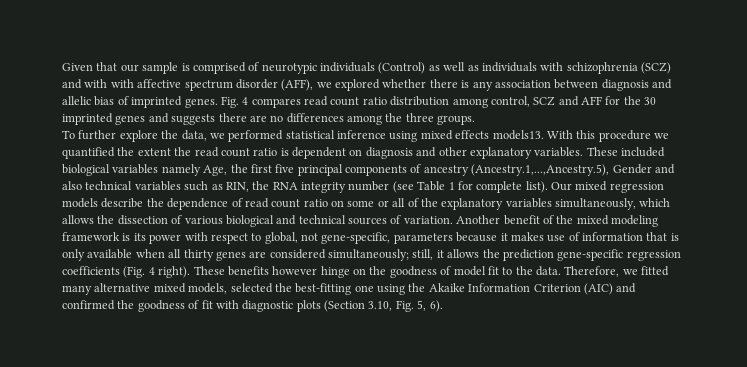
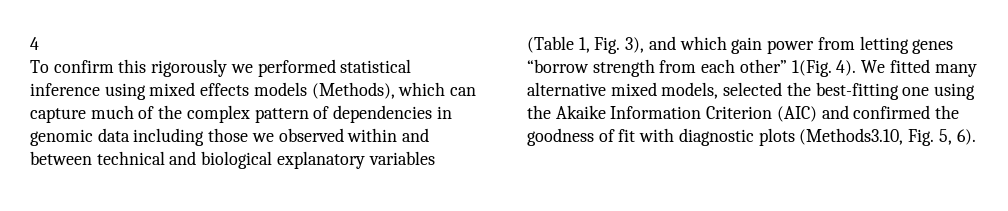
[62,62,671,74] [62,79,672,91] [62,96,657,108] [62,113,476,125] [62,130,207,142] Given that our sample is comprised of neurotypic individuals (Control) as well as individuals with schizophrenia (SCZ) and with with affective spectrum disorder (AFF), we explored whether there is any association between diagnosis and allelic bias of imprinted genes. Fig. 4 compares read count ratio distribution among control, SCZ and AFF for the 30 imprinted genes and suggests there are no differences among the three groups. // To further explore the data, -> [30,37,39,50] [30,59,228,77] 4 // To confirm this rigorously
[492,130,669,142] [62,147,665,159] [62,164,675,176] [62,181,664,193] [62,198,671,210] [62,215,658,227] [62,232,679,244] [62,249,681,261] [62,266,638,278] models13. With this procedure we quantified the extent the read count ratio is dependent on diagnosis and other explanatory variables. These included biological variables namely Age, the first five principal components of ancestry (Ancestry.1,...,Ancestry.5), Gender and also technical variables such as RIN, the RNA integrity number (see Table 1 for complete list). Our mixed regression models describe the dependence of read count ratio on some or all of the explanatory variables simultaneously, which allows the dissection of various biological and technical sources of variation. Another benefit of the mixed modeling framework is its power with respect to global, not gene-specific, parameters because it makes use of information that is only available when all thirty genes are considered simultaneously; still, it allows the prediction gene-specific regression coefficients (Fig. 4 right). These benefits however hinge on the goodness of model fit to the data. Therefore, we -> [253,82,477,99] [30,105,452,123] [30,128,430,146] [30,151,435,169] [527,36,954,54] [527,59,886,77] models (Methods), which can capture much of the complex pattern of dependencies in genomic data including those we observed within and between technical and biological explanatory variables (Table 1, Fig. 3), and which gain power from letting genes “borrow strength from each other” 1(Fig. 4). We
[324,300,393,312] (Section 3.10, -> [799,128,904,145] (Methods3.10,

